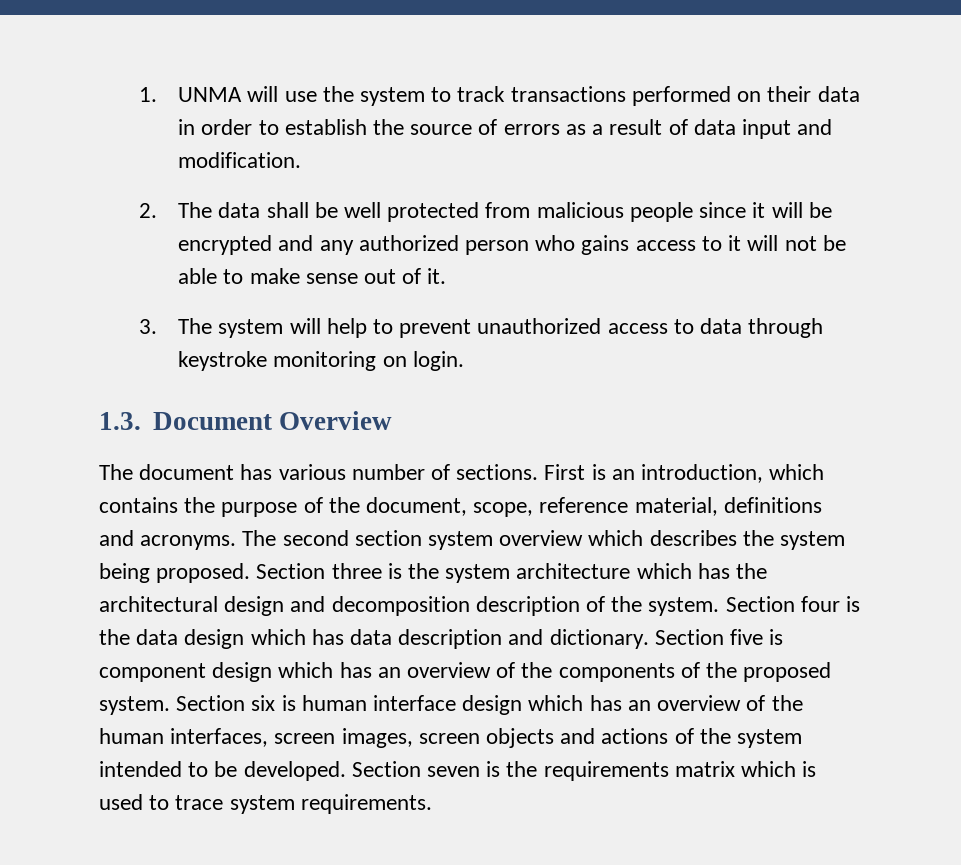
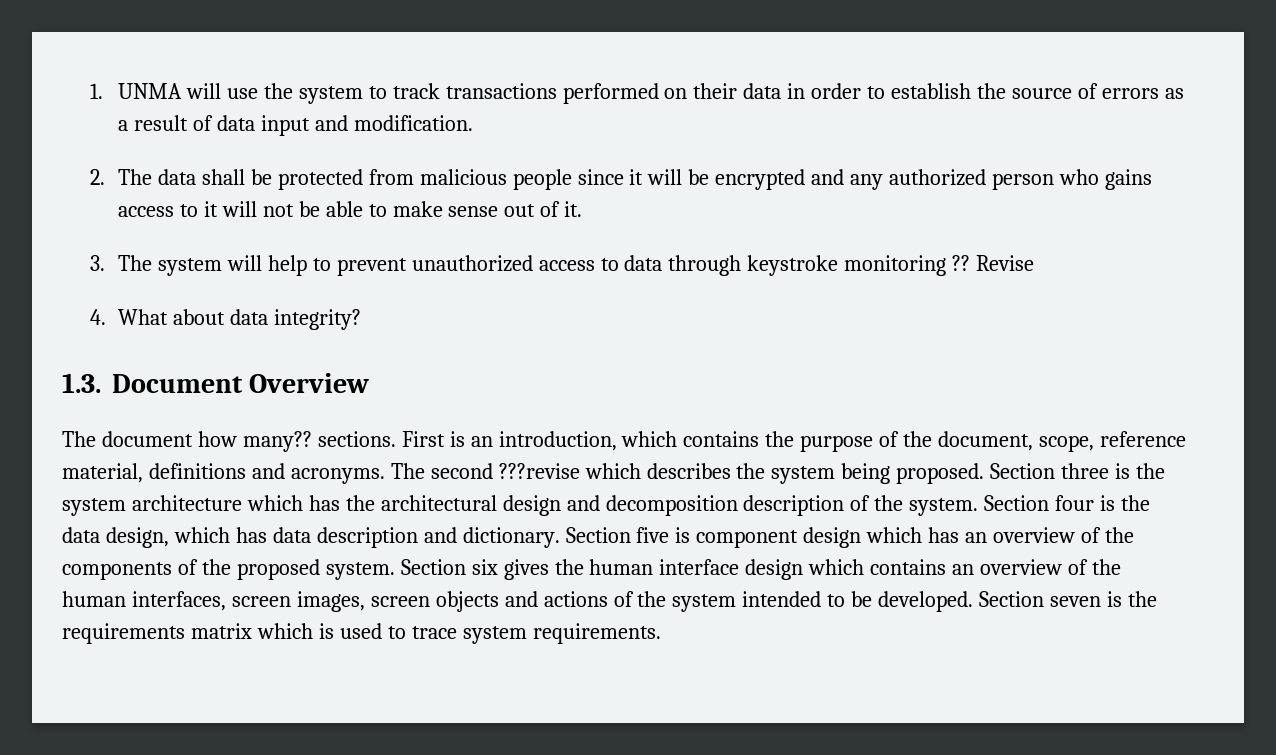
[344,202,382,218] well -> (272, 177) none
[382,351,464,371] on login. -> [952,255,1035,271] [90,309,361,330] ?? Revise // 4. What about data integrity?
[240,464,451,480] has various number of -> [197,431,312,452] how many??
[354,530,584,550] section system overview -> [498,463,580,479] ???revise
[184,629,245,649] design -> [105,527,169,548] design,
[281,695,296,711] is -> [503,559,584,580] gives the
[589,695,622,711] has -> [870,559,947,575] contains

